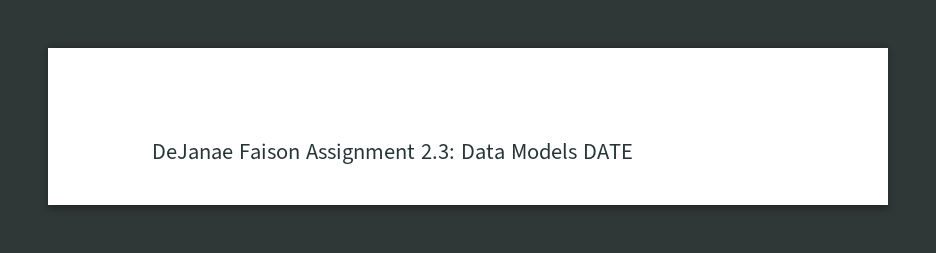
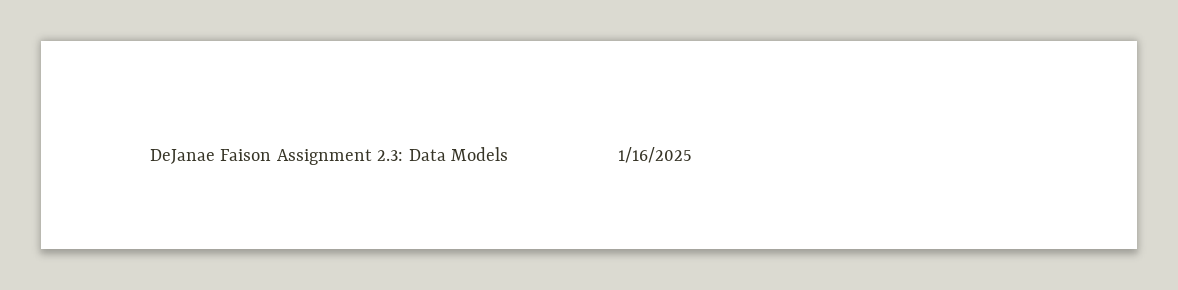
[583,144,634,159] DATE -> [618,147,692,163] 1/16/2025

